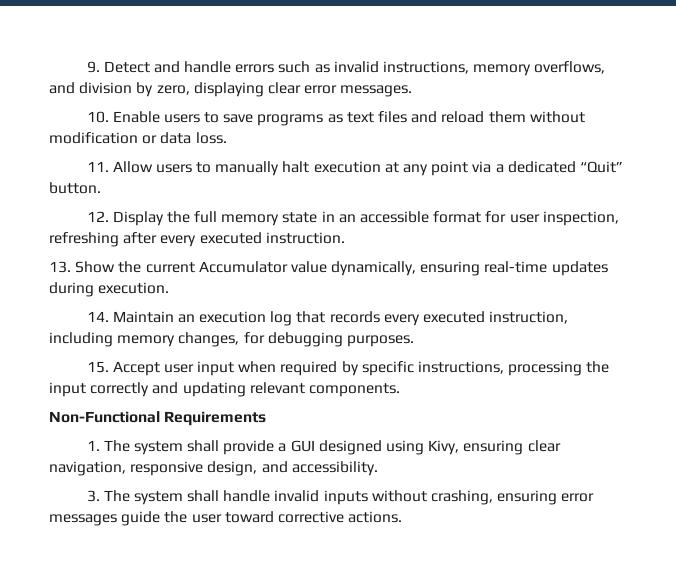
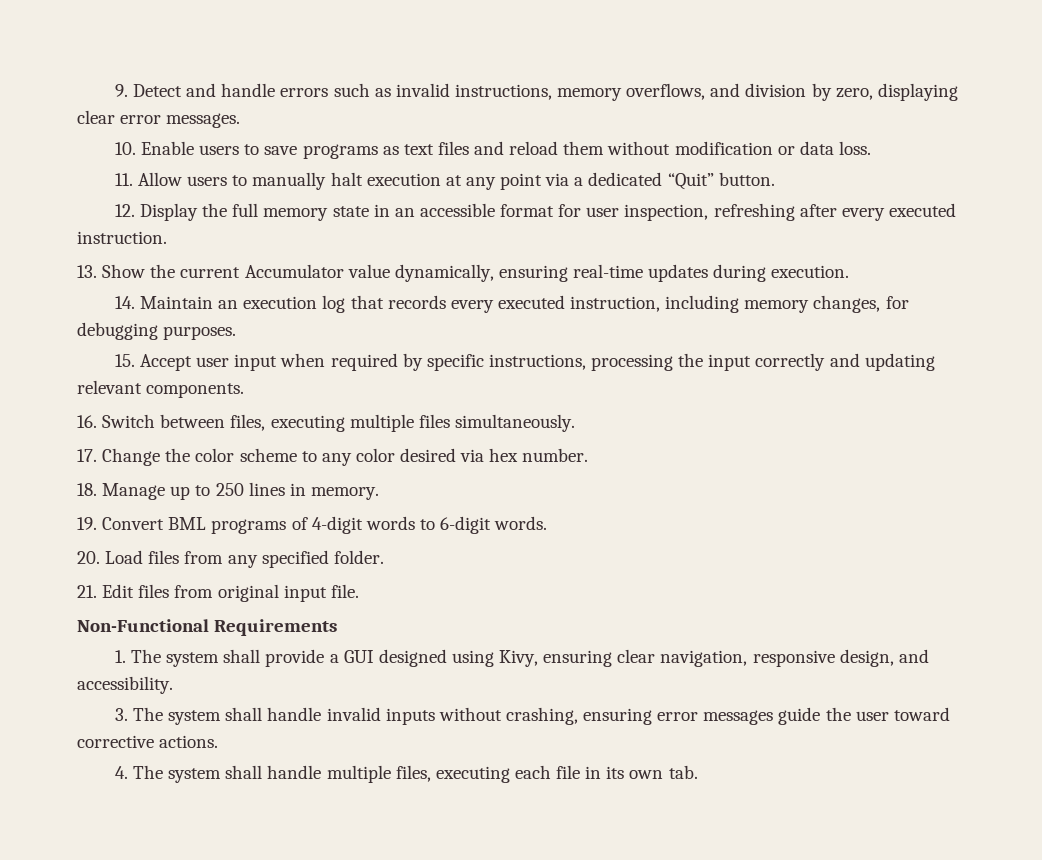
(400, 390) none -> [77,414,575,432] [77,448,589,466] [77,482,379,500] [77,516,548,534] [77,550,384,568] [77,584,359,602] // 16. Switch between files, executing multiple files simultaneously. // 17. Change the color scheme to any color desired via hex number. // 18. Manage up to 250 lines in memory. // 19. Convert BML programs of 4-digit words to 6-digit words. // 20. Load files from any specified folder. // 21. Edit files from original input file.
(403, 517) none -> [114,765,698,783] // 4. The system shall handle multiple files, executing each file in its own tab.

